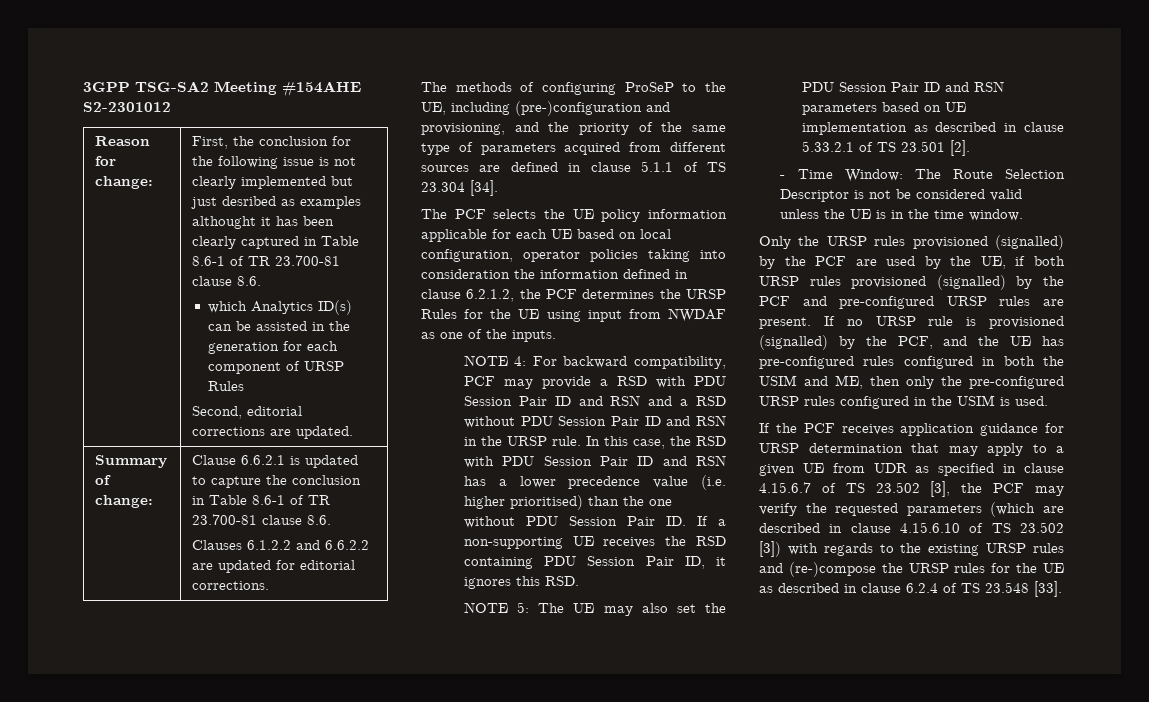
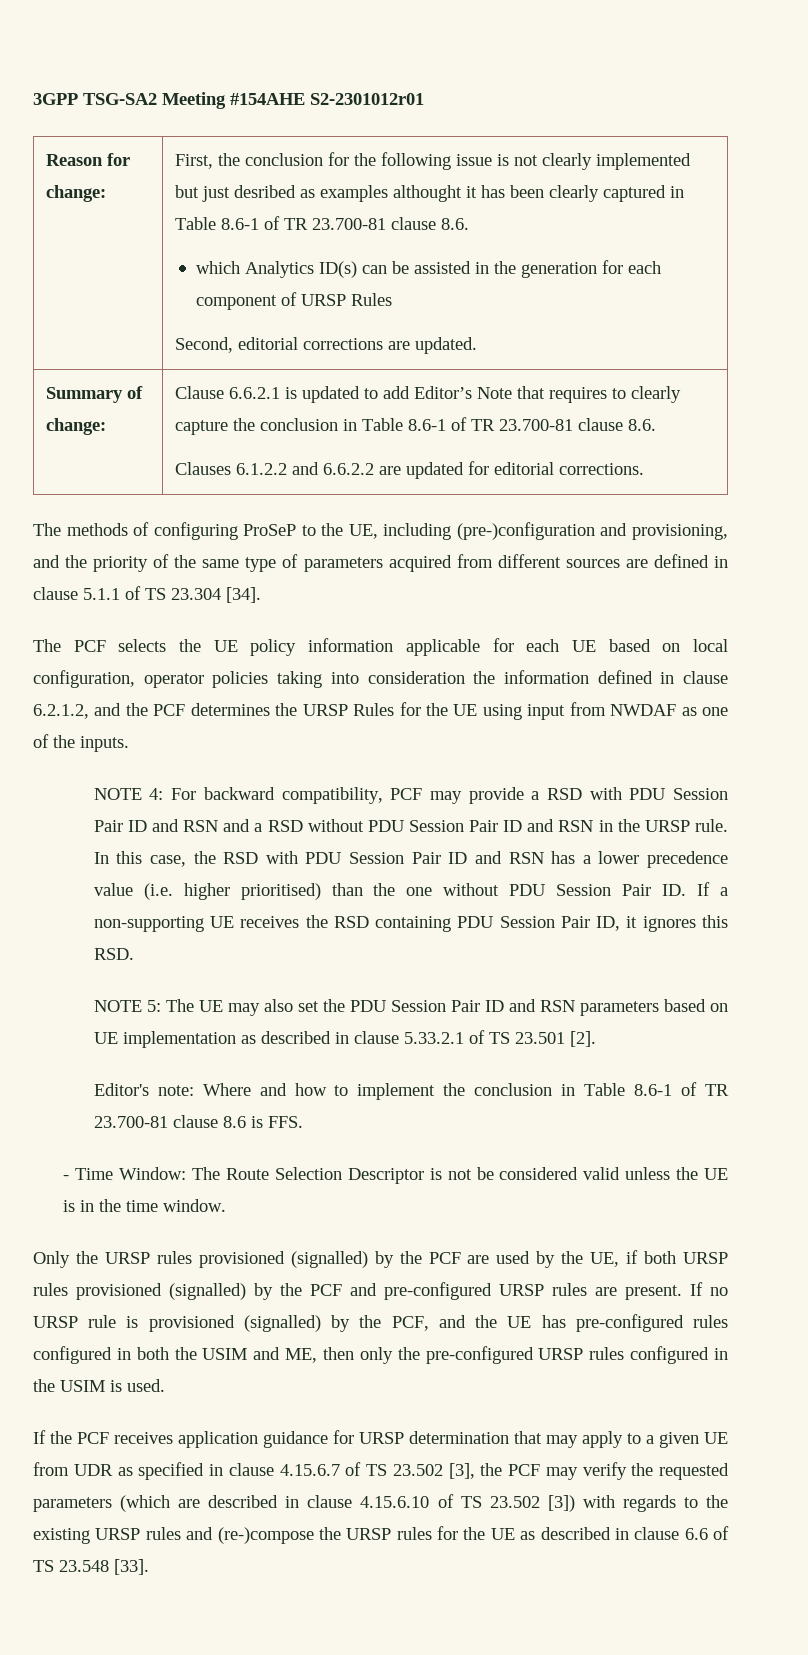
[83,102,171,112] S2-2301012 -> [310,93,424,105] S2-2301012r01
(206, 480) none -> [383,386,682,403] add Editor’s Note that requires to clearly
(515, 295) none -> [94,703,122,716] and
(970, 148) none -> [93,1082,729,1100] [93,1115,303,1128] // Editor's note: Where and how to implement the conclusion in Table 8.6-1 of TR 23.700-81 clause 8.6 is FFS.
[906,583,938,593] 6.2.4 -> [684,1528,708,1540] 6.6

